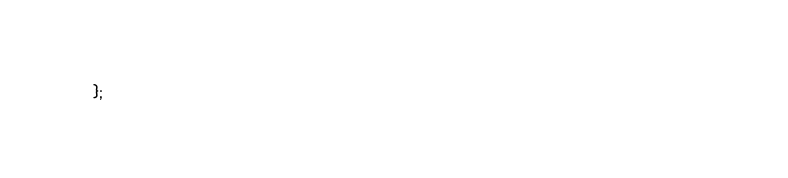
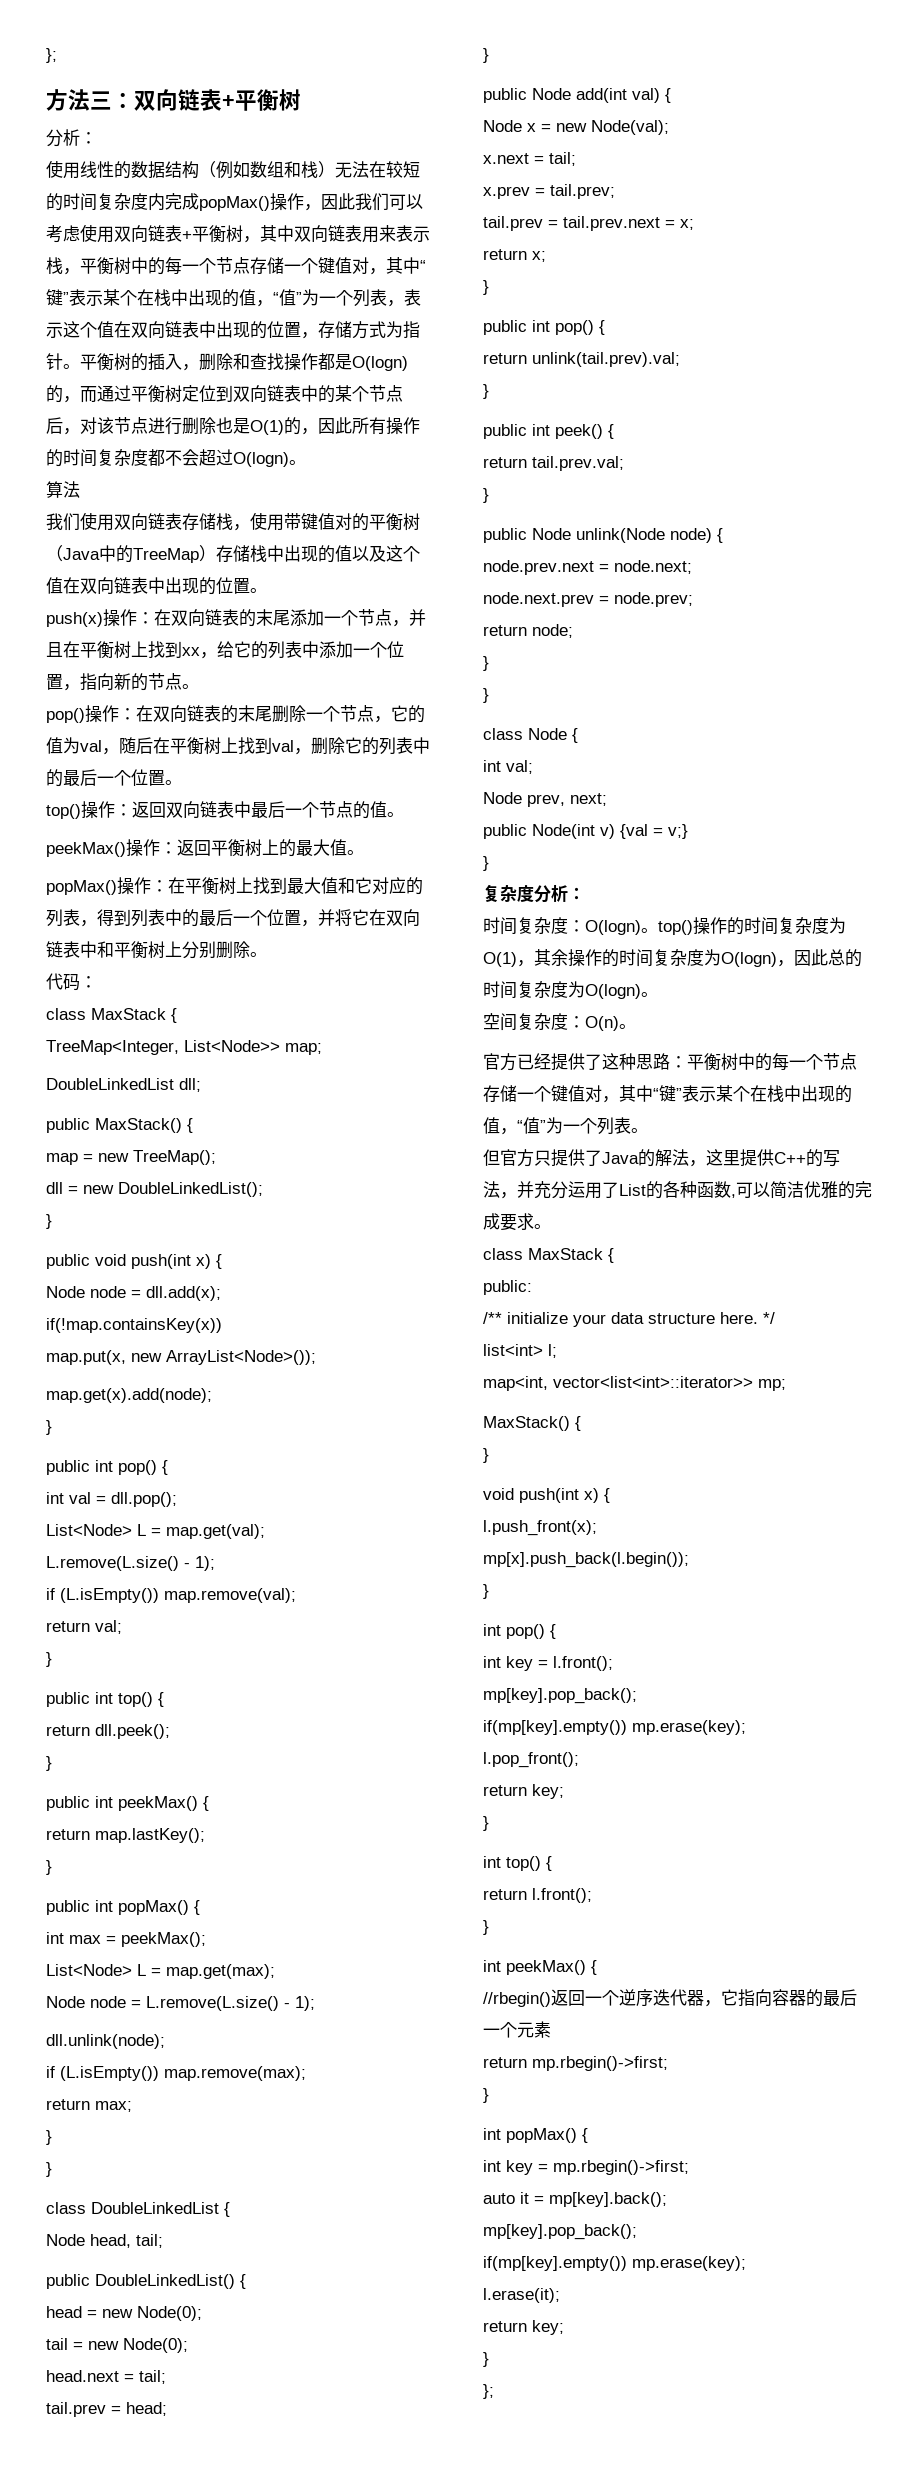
[93,84,103,100] }; -> [46,48,57,63] [46,89,301,111] [46,129,97,147] [46,160,420,179] [46,193,423,211] [46,224,430,243] [46,257,426,275] [46,289,421,307] [46,321,420,339] [46,353,408,371] [46,385,403,403] [46,417,420,435] [46,449,306,467] [46,481,80,498] [46,512,420,531] [46,545,420,563] [46,577,267,595] [46,609,426,627] [46,641,404,659] [46,673,199,691] [46,705,425,723] [46,737,430,755] [46,769,182,787] [46,801,404,819] [46,839,364,857] [46,877,423,895] [46,909,420,927] [46,941,267,959] [46,973,97,991] [46,1008,177,1023] [46,1040,322,1055] [46,1078,201,1092] [46,1118,193,1133] [46,1150,216,1165] [46,1182,263,1197] [46,1214,52,1229] [46,1254,222,1269] [46,1286,221,1301] [46,1318,222,1333] [46,1350,316,1365] [46,1388,212,1403] [46,1420,52,1435] [46,1460,168,1475] [46,1492,177,1507] [46,1524,265,1539] [46,1556,215,1571] [46,1588,296,1603] [46,1620,122,1634] [46,1652,52,1667] [46,1692,164,1707] [46,1724,170,1739] [46,1756,52,1771] [46,1796,209,1811] [46,1828,205,1843] [46,1860,52,1875] [46,1900,200,1915] [46,1932,206,1947] [46,1964,275,1979] [46,1996,315,2011] [46,2034,165,2049] [46,2066,306,2081] [46,2099,132,2112] [46,2130,52,2145] [46,2162,52,2177] [46,2202,230,2217] [46,2234,163,2248] [46,2274,246,2289] [46,2306,202,2321] [46,2338,188,2353] [46,2370,166,2384] [46,2402,167,2417] [483,48,489,63] [483,88,671,103] [483,120,669,135] [483,152,576,166] [483,184,615,199] [483,216,694,231] [483,249,546,262] [483,280,489,295] [483,320,605,335] [483,352,680,367] [483,384,489,399] [483,424,614,439] [483,456,624,471] [483,488,489,503] [483,528,723,543] [483,560,692,575] [483,592,693,607] [483,624,573,638] [483,656,489,671] [483,688,489,703] [483,728,578,743] [483,760,533,774] [483,792,607,807] [483,824,688,839] [483,856,489,871] [483,884,585,903] [483,917,846,935] [483,949,862,967] [483,981,658,999] [483,1013,636,1031] [483,1053,857,1071] [483,1085,852,1103] [483,1117,648,1135] [483,1149,840,1167] [483,1181,872,1199] [483,1213,551,1231] [483,1248,614,1263] [483,1280,532,1295] [483,1312,775,1327] [483,1344,557,1358] [483,1376,786,1391] [483,1416,581,1431] [483,1448,489,1463] [483,1488,610,1503] [483,1520,597,1536] [483,1552,689,1568] [483,1584,489,1599] [483,1624,556,1639] [483,1656,613,1671] [483,1688,637,1704] [483,1720,746,1735] [483,1752,579,1768] [483,1784,564,1799] [483,1816,489,1831] [483,1856,552,1871] [483,1888,592,1903] [483,1920,489,1935] [483,1960,597,1975] [483,1989,857,2007] [483,2021,551,2038] [483,2056,668,2071] [483,2088,489,2103] [483,2128,588,2143] [483,2160,689,2175] [483,2192,667,2207] [483,2224,637,2240] [483,2256,746,2271] [483,2288,560,2303] [483,2320,564,2335] [483,2352,489,2367] [483,2384,494,2399] }; // 方法三：双向链表+平衡树 // 分析： // 使用线性的数据结构（例如数组和栈）无法在较短的时间复杂度内完成popMax()操作，因此我们可以考虑使用双向链表+平衡树，其中双向链表用来表示栈，平衡树中的每一个节点存储一个键值对，其中“键”表示某个在栈中出现的值，“值”为一个列表，表示这个值在双向链表中出现的位置，存储方式为指针。平衡树的插入，删除和查找操作都是O(logn)的，而通过平衡树定位到双向链表中的某个节点后，对该节点进行删除也是O(1)的，因此所有操作的时间复杂度都不会超过O(logn)。 // 算法 // 我们使用双向链表存储栈，使用带键值对的平衡树（Java中的TreeMap）存储栈中出现的值以及这个值在双向链表中出现的位置。 // push(x)操作：在双向链表的末尾添加一个节点，并且在平衡树上找到xx，给它的列表中添加一个位置，指向新的节点。 // pop()操作：在双向链表的末尾删除一个节点，它的值为val，随后在平衡树上找到val，删除它的列表中的最后一个位置。 // top()操作：返回双向链表中最后一个节点的值。 // peekMax()操作：返回平衡树上的最大值。 // popMax()操作：在平衡树上找到最大值和它对应的列表，得到列表中的最后一个位置，并将它在双向链表中和平衡树上分别删除。 // 代码： // class MaxStack { // TreeMap<Integer, List<Node>> map; // DoubleLinkedList dll; // public MaxStack() { // map = new TreeMap(); // dll = new DoubleLinkedList(); // } // public void push(int x) { // Node node = dll.add(x); // if(!map.containsKey(x)) // map.put(x, new ArrayList<Node>()); // map.get(x).add(node); // } // public int pop() { // int val = dll.pop(); // List<Node> L = map.get(val); // L.remove(L.size() - 1); // if (L.isEmpty()) map.remove(val); // return val; // } // public int top() { // return dll.peek(); // } // public int peekMax() { // return map.lastKey(); // } // public int popMax() { // int max = peekMax(); // List<Node> L = map.get(max); // Node node = L.remove(L.size() - 1); // dll.unlink(node); // if (L.isEmpty()) map.remove(max); // return max; // } // } // class DoubleLinkedList { // Node head, tail; // public DoubleLinkedList() { // head = new Node(0); // tail = new Node(0); // head.next = tail; // tail.prev = head; // } // public Node add(int val) { // Node x = new Node(val); // x.next = tail; // x.prev = tail.prev; // tail.prev = tail.prev.next = x; // return x; // } // public int pop() { // return unlink(tail.prev).val; // } // public int peek() { // return tail.prev.val; // } // public Node unlink(Node node) { // node.prev.next = node.next; // node.next.prev = node.prev; // return node; // } // } // class Node { // int val; // Node prev, next; // public Node(int v) {val = v;} // } // 复杂度分析： // 时间复杂度：O(logn)。top()操作的时间复杂度为O(1)，其余操作的时间复杂度为O(logn)，因此总的时间复杂度为O(logn)。 // 空间复杂度：O(n)。 // 官方已经提供了这种思路：平衡树中的每一个节点存储一个键值对，其中“键”表示某个在栈中出现的值，“值”为一个列表。 // 但官方只提供了Java的解法，这里提供C++的写法，并充分运用了List的各种函数,可以简洁优雅的完成要求。 // class MaxStack { // public: // /** initialize your data structure here. */ // list<int> l; // map<int, vector<list<int>::iterator>> mp; // MaxStack() { // } // void push(int x) { // l.push_front(x); // mp[x].push_back(l.begin()); // } // int pop() { // int key = l.front(); // mp[key].pop_back(); // if(mp[key].empty()) mp.erase(key); // l.pop_front(); // return key; // } // int top() { // return l.front(); // } // int peekMax() { // //rbegin()返回一个逆序迭代器，它指向容器的最后一个元素 // return mp.rbegin()->first; // } // int popMax() { // int key = mp.rbegin()->first; // auto it = mp[key].back(); // mp[key].pop_back(); // if(mp[key].empty()) mp.erase(key); // l.erase(it); // return key; // } // };

